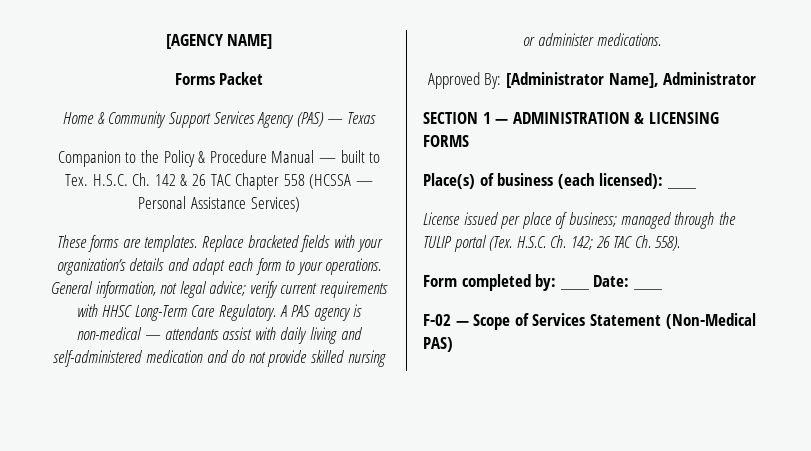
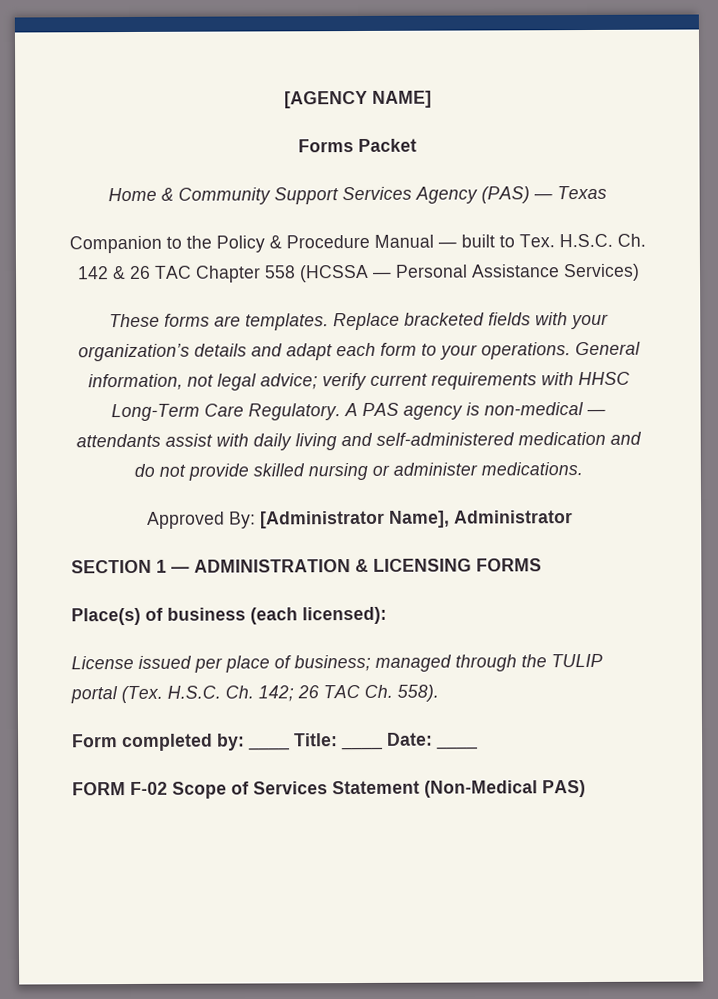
[666,186,697,189] ____ -> (387, 615) none
(590, 288) none -> [294,733,383,751] Title: ____
[423,314,469,326] F-02 — -> [72,781,168,796] FORM F-02

